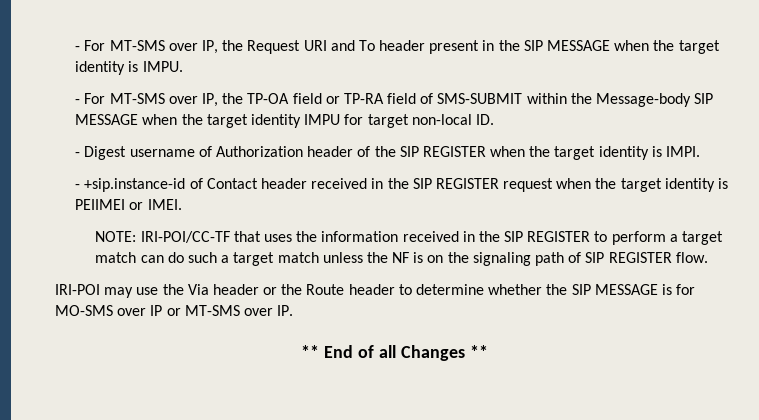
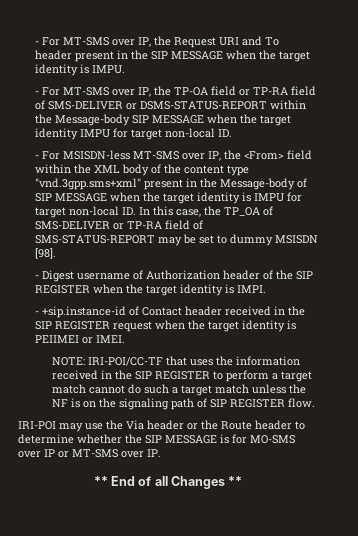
[437,93,523,104] SMS-SUBMIT -> [47,101,267,110] SMS-DELIVER or DSMS-STATUS-REPORT
(494, 119) none -> [34,150,312,161] [34,164,249,176] [34,178,307,190] [34,192,302,204] [34,206,273,218] [34,220,203,230] [34,234,318,246] [34,248,56,259] // - For MSISDN-less MT-SMS over IP, the <From> field within the XML body of the content type "vnd.3gpp.sms+xml" present in the Message-body of SIP MESSAGE when the target identity is IMPU for target non-local ID. In this case, the TP_OA of SMS-DELIVER or TP-RA field of SMS-STATUS-REPORT may be set to dummy MSISDN [98].
[140,255,164,263] can -> [88,385,125,394] cannot

